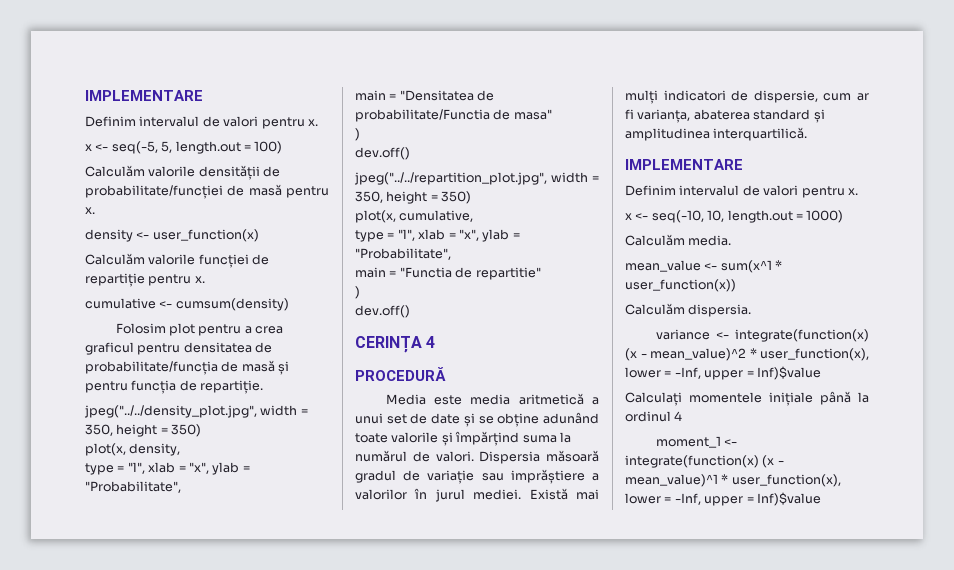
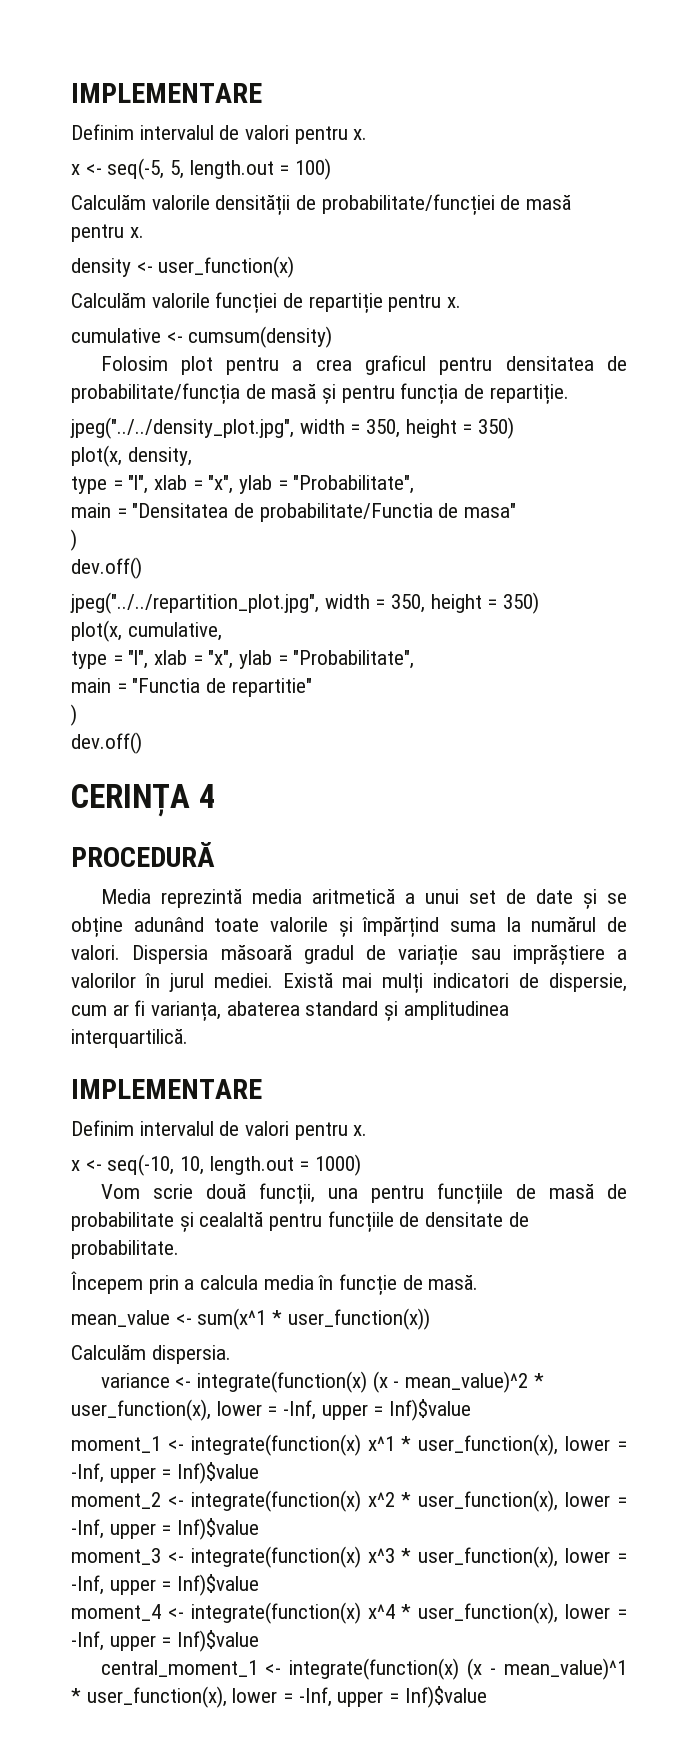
[433,395,462,405] este -> [160,889,242,908] reprezintă
[625,234,732,246] Calculăm media. -> [100,1183,628,1205] [71,1211,529,1233] [71,1240,179,1259] [71,1271,479,1296] Vom scrie două funcții, una pentru funcțiile de masă de probabilitate și cealaltă pentru funcțiile de densitate de probabilitate. // Începem prin a calcula media în funcție de masă.
[625,391,869,406] [625,411,683,422] [655,436,721,448] Calculați momentele inițiale până la ordinul 4 // moment_1 -> [71,1434,628,1456] [71,1462,260,1484] [71,1490,628,1512] [71,1518,260,1540] [71,1546,628,1568] [71,1574,260,1596] [71,1602,628,1624] [71,1630,260,1652] [100,1660,258,1677] moment_1 <- integrate(function(x) x^1 * user_function(x), lower = -Inf, upper = Inf)$value // moment_2 <- integrate(function(x) x^2 * user_function(x), lower = -Inf, upper = Inf)$value // moment_3 <- integrate(function(x) x^3 * user_function(x), lower = -Inf, upper = Inf)$value // moment_4 <- integrate(function(x) x^4 * user_function(x), lower = -Inf, upper = Inf)$value // central_moment_1

